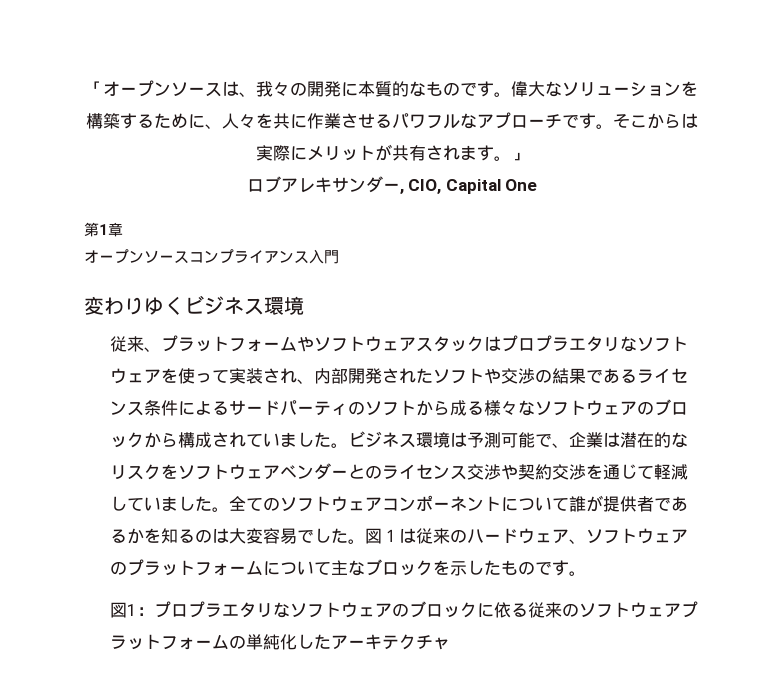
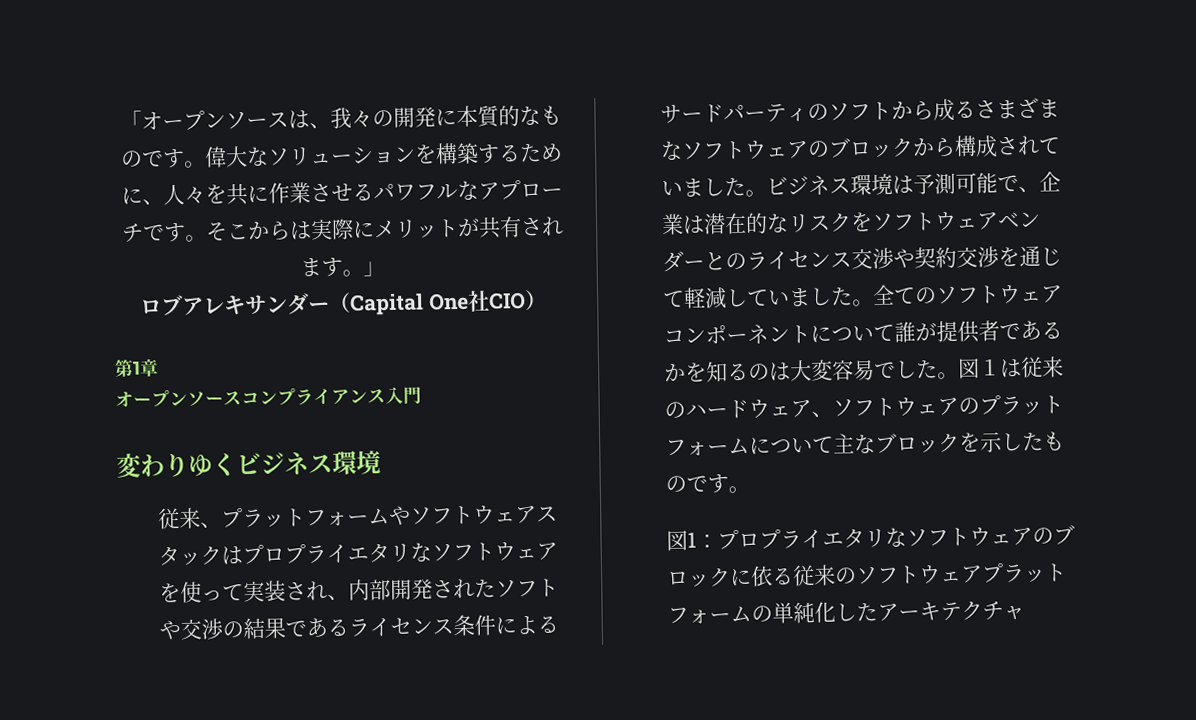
[399,179,442,194] , CIO, -> [329,292,352,313] （
(538, 185) none -> [466,289,547,312] 社CIO）
(570, 344) none -> [326,544,349,563] イ
[484,400,519,416] 様々 -> [975,97,1061,119] さまざま
(223, 610) none -> [801,529,824,549] イ

